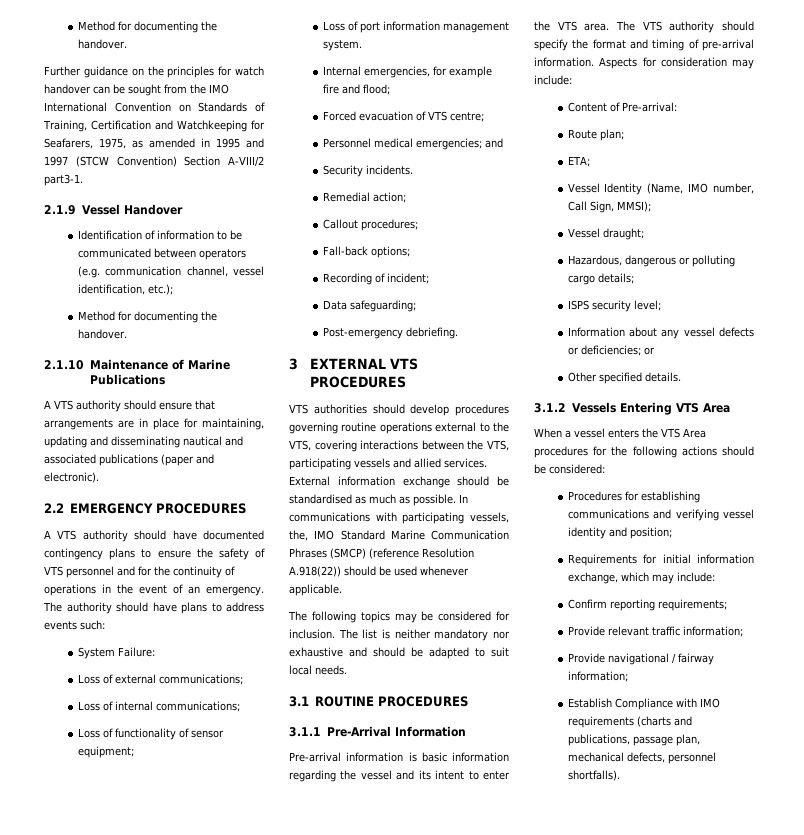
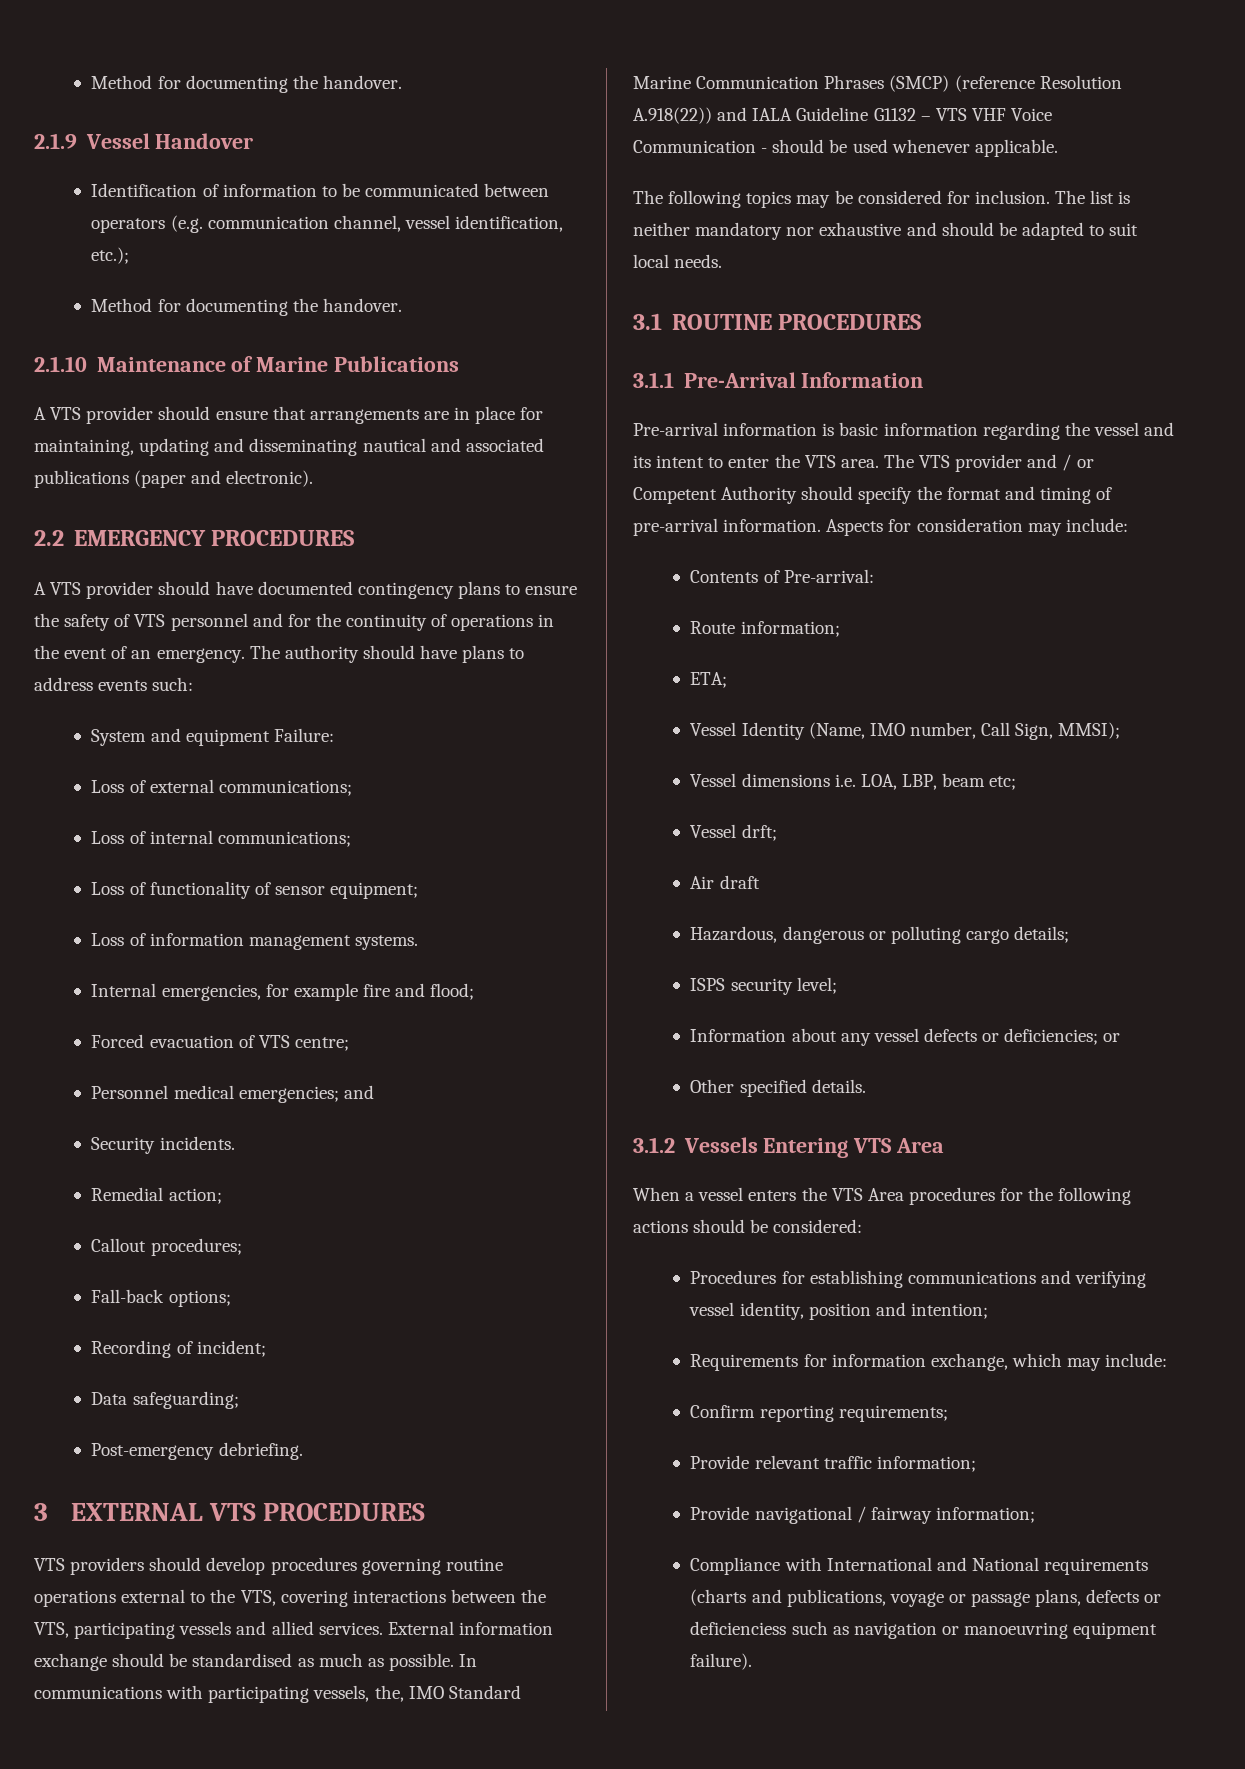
[77,21,217,33] [77,39,127,49] [44,66,264,78] [44,84,229,96] [44,102,265,112] [43,120,265,132] [44,138,264,149] [44,156,264,167] [44,174,83,186] Method for documenting the handover. // Further guidance on the principles for watch handover can be sought from the IMO International Convention on Standards of Training, Certification and Watchkeeping for Seafarers, 1975, as amended in 1995 and 1997 (STCW Convention) Section A-VIII/2 part3-1. -> [91,75,402,93] Method for documenting the handover.
[76,400,121,412] authority -> [86,406,154,424] provider
[82,530,128,542] authority -> [86,581,154,599] provider
(115, 653) none -> [150,728,270,746] and equipment
[359,22,380,33] port -> (146, 939) none
[322,40,362,51] system. -> [354,935,418,950] systems.
[313,404,367,414] authorities -> [70,1557,145,1575] providers
(341, 571) none -> [717,107,1053,121] [633,140,768,153] and IALA Guideline G1132 – VTS VHF Voice Communication -
[669,21,715,33] authority -> [955,454,1094,472] [633,486,798,504] provider and / or Competent Authority
[567,102,607,112] Content -> [690,570,759,583] Contents
[599,129,624,141] plan; -> [740,621,840,637] information;
[602,228,644,240] draught; -> [741,773,1017,790] [690,824,777,841] [690,875,760,889] dimensions i.e. LOA, LBP, beam etc; // Vessel drft; // Air draft
[567,527,672,539] identity and position; -> [739,1302,988,1320] identity, position and intention;
[662,554,691,564] initial -> (827, 1360) none
[567,698,612,708] Establish -> (1035, 1515) none
[699,698,720,708] IMO -> [826,1557,1039,1571] International and National
[632,734,700,746] [567,752,716,764] [567,770,620,781] passage plan, mechanical defects, personnel shortfalls). -> [889,1589,1162,1607] [690,1621,1158,1639] [690,1653,753,1670] voyage or passage plans, defects or deficienciess such as navigation or manoeuvring equipment failure).

